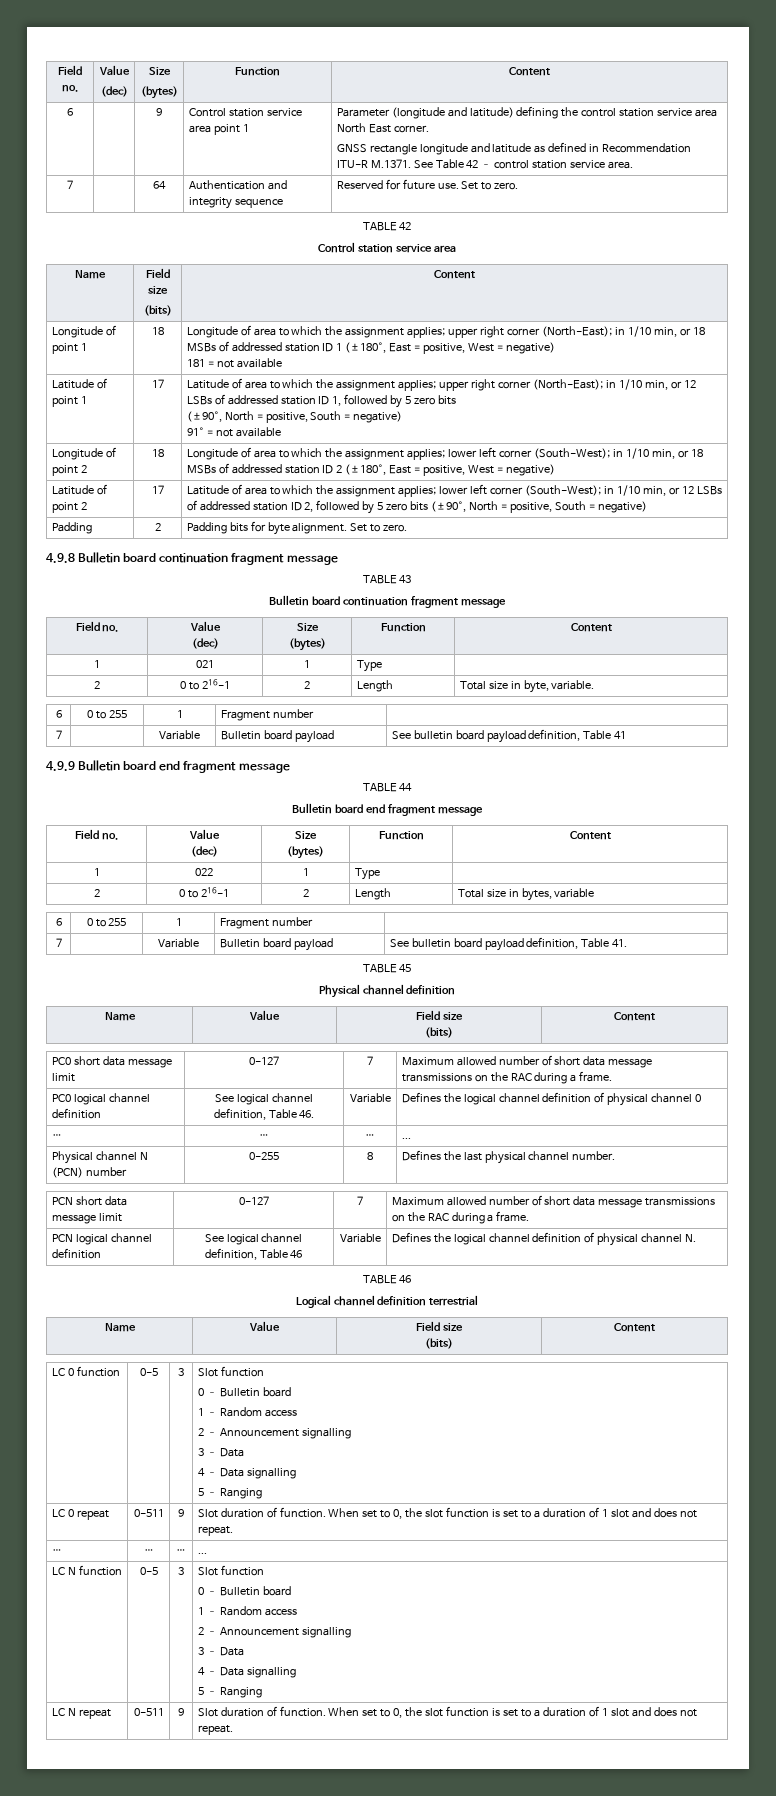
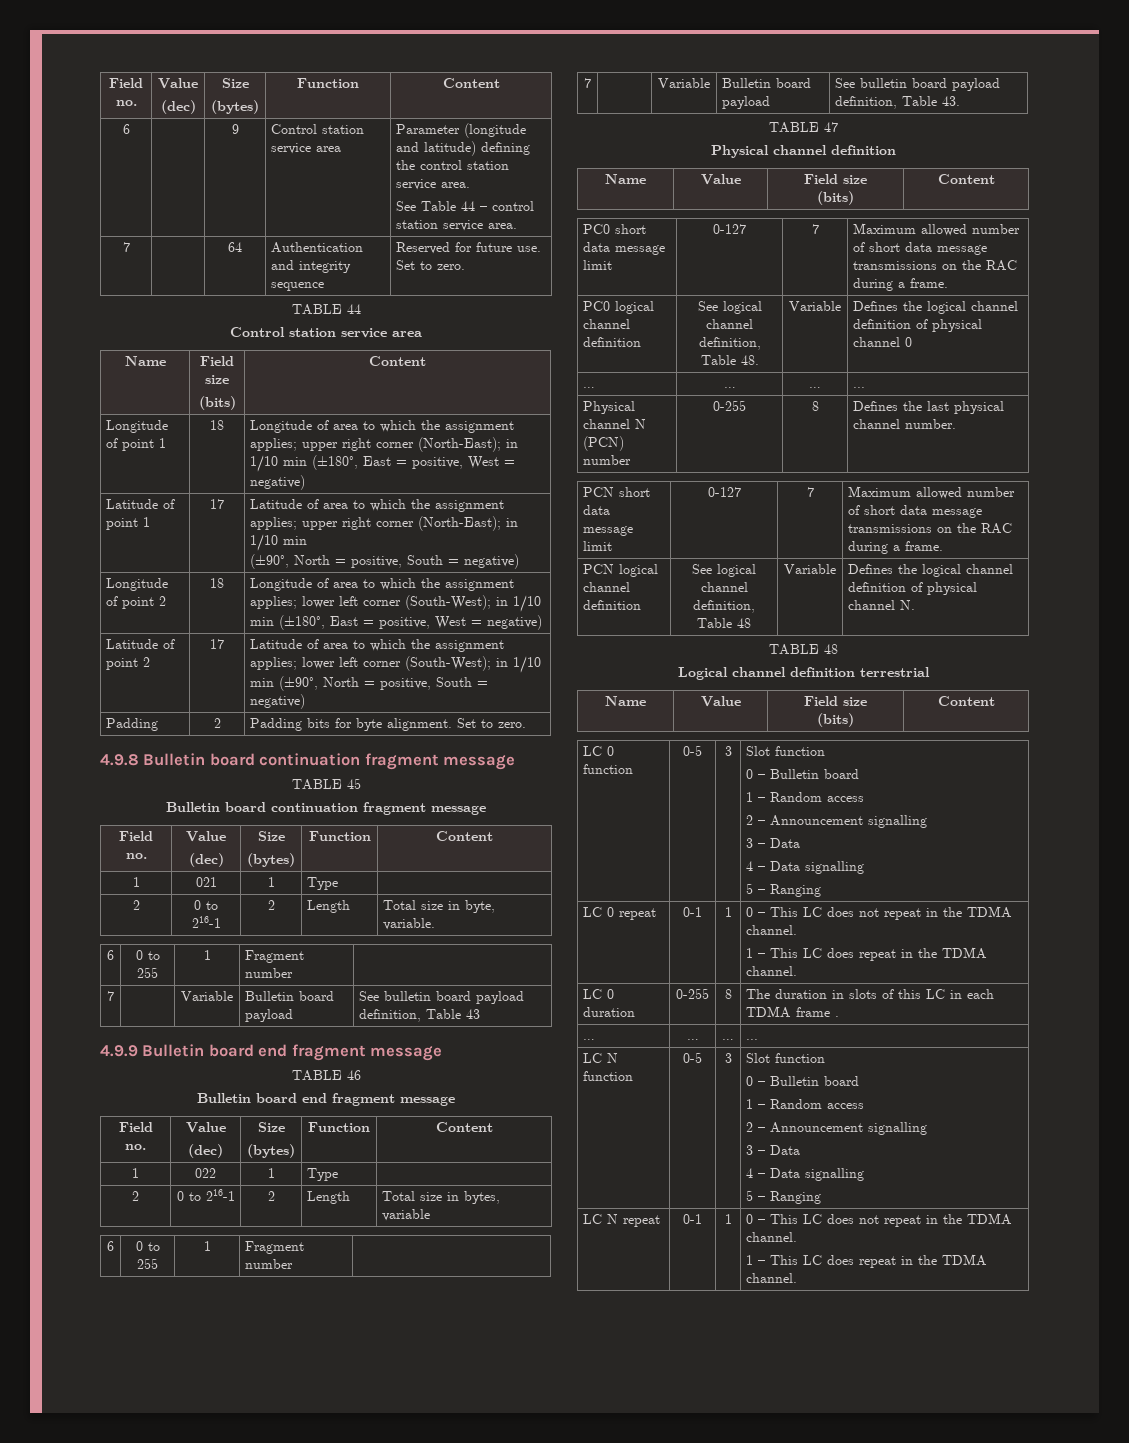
[213,124,249,135] point 1 -> (342, 149) none
[695,109,718,117] [336,123,429,133] [336,142,692,155] [336,159,411,168] area North East corner. // GNSS rectangle longitude and latitude as defined in Recommendation ITU-R M.1371. -> [441,182,471,188] area. //
[466,160,479,168] 42 -> [461,201,476,211] 44
[399,222,412,230] 42 -> [346,304,361,314] 44
[654,327,706,337] [186,341,556,354] [186,358,282,368] min, or 18 MSBs of addressed station ID 1 (±180°, East = positive, West = negative) // 181 = not available -> [283,455,516,470] [250,475,306,490] min (±180°, East = positive, West = negative)
[645,380,697,390] [186,394,457,408] [186,411,403,423] [186,427,281,437] min, or 12 LSBs of addressed station ID 1, followed by 5 zero bits // (±90°, North = positive, South = negative) // 91° = not available -> [283,536,308,545] [250,554,520,569] min // (±90°, North = positive, South = negative)
[652,449,704,459] [186,463,343,474] min, or 18 MSBs of addressed station ID 2 -> [250,617,275,626] min
[643,486,723,496] [186,500,429,514] min, or 12 LSBs of addressed station ID 2, followed by 5 zero bits -> [250,678,275,687] min
[399,575,412,583] 43 -> [346,778,361,789] 45
[614,731,627,739] 41 -> [466,1009,481,1019] 43
[399,783,413,791] 44 -> [346,1070,361,1080] 46
[612,939,628,947] [362,964,412,973] 41. // TABLE 45 -> [942,96,961,106] [768,122,838,133] 43. // TABLE 47
[299,1110,315,1118] 46. -> [740,355,759,365] 48.
[290,1250,303,1258] 46 -> [737,618,751,628] 48
[399,1275,412,1283] 46 -> [823,644,838,654] 48
[133,1509,164,1517] [178,1509,184,1517] [197,1507,697,1519] [197,1526,233,1536] 0-511 | 9 | Slot duration of function. When set to 0, the slot function is set to a duration of 1 slot and does not repeat. -> [683,907,702,917] [724,907,732,917] [746,906,1013,920] [746,925,798,935] [746,947,988,961] [746,966,798,976] [583,989,615,999] [583,1007,636,1017] [676,988,709,999] [724,989,732,999] [746,989,995,999] [746,1006,840,1018] 0-1 | 1 | 0 – This LC does not repeat in the TDMA channel. // 1 – This LC does repeat in the TDMA channel. // LC 0 duration | 0-255 | 8 | The duration in slots of this LC in each TDMA frame .
[133,1708,164,1716] [178,1708,184,1716] [197,1706,697,1718] [197,1725,233,1735] 0-511 | 9 | Slot duration of function. When set to 0, the slot function is set to a duration of 1 slot and does not repeat. -> [683,1214,702,1224] [724,1214,732,1224] [746,1213,1013,1227] [746,1232,798,1242] [746,1254,988,1268] [746,1273,798,1283] 0-1 | 1 | 0 – This LC does not repeat in the TDMA channel. // 1 – This LC does repeat in the TDMA channel.

